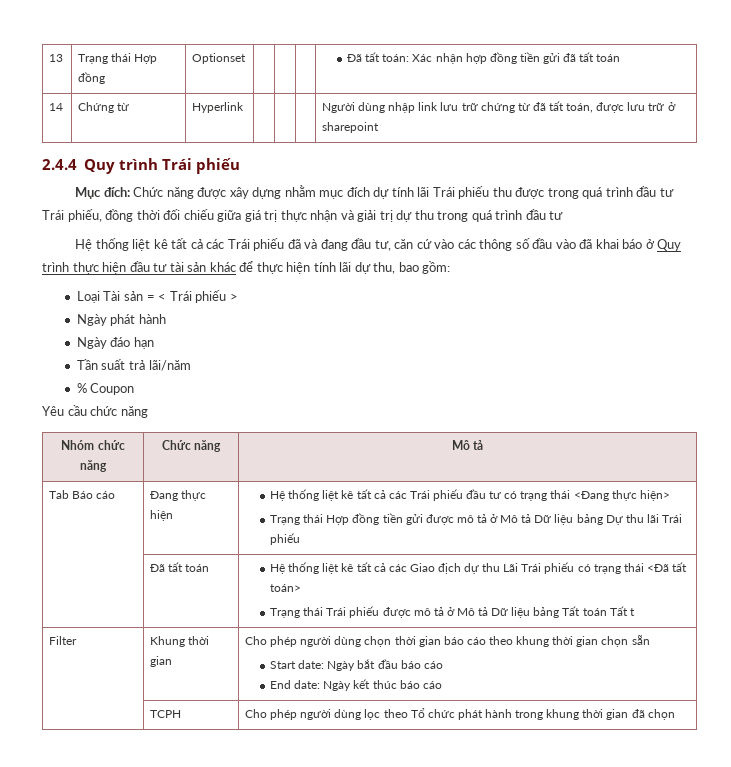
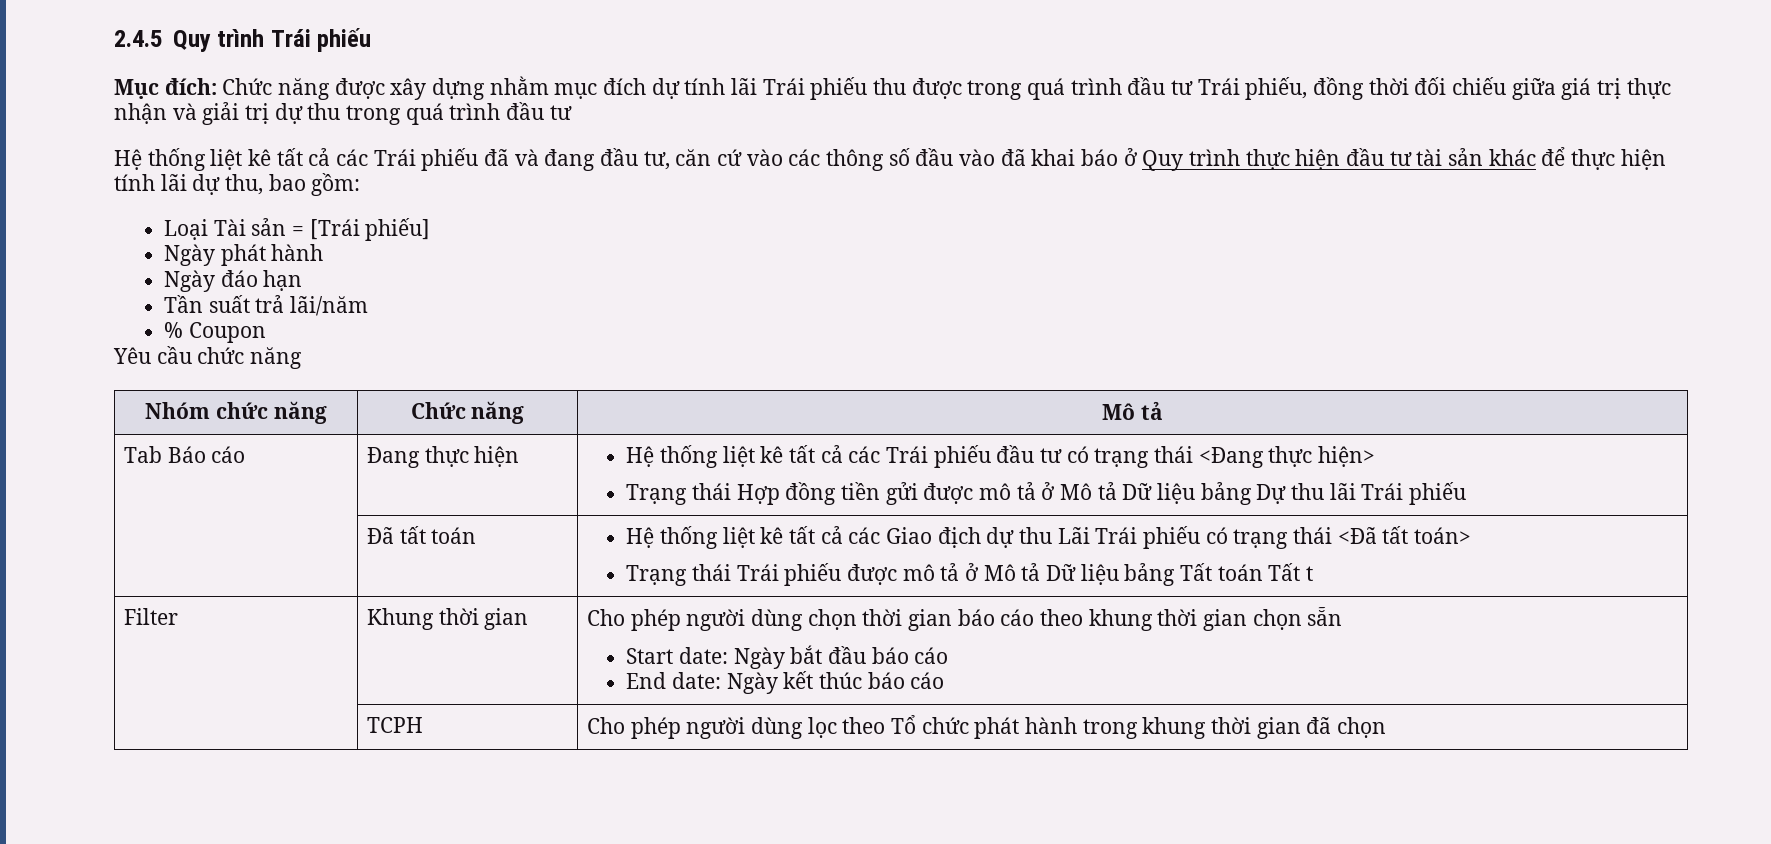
[49,54,64,62] [78,53,158,64] [78,72,106,84] [192,53,247,64] [347,52,621,64] [49,103,64,111] [78,102,130,113] [192,102,245,113] [322,101,676,113] [322,122,380,133] [42,159,77,170] 13 | Trạng thái Hợp đồng | Optionset | | | | Đã tất toán: Xác nhận hợp đồng tiền gửi đã tất toán // 14 | Chứng từ | Hyperlink | | | | Người dùng nhập link lưu trữ chứng từ đã tất toán, được lưu trữ ở sharepoint // 2.4.4 -> [114,30,162,47] 2.4.5
[158,290,238,303] < Trái phiếu > -> [309,218,431,241] [Trái phiếu]

